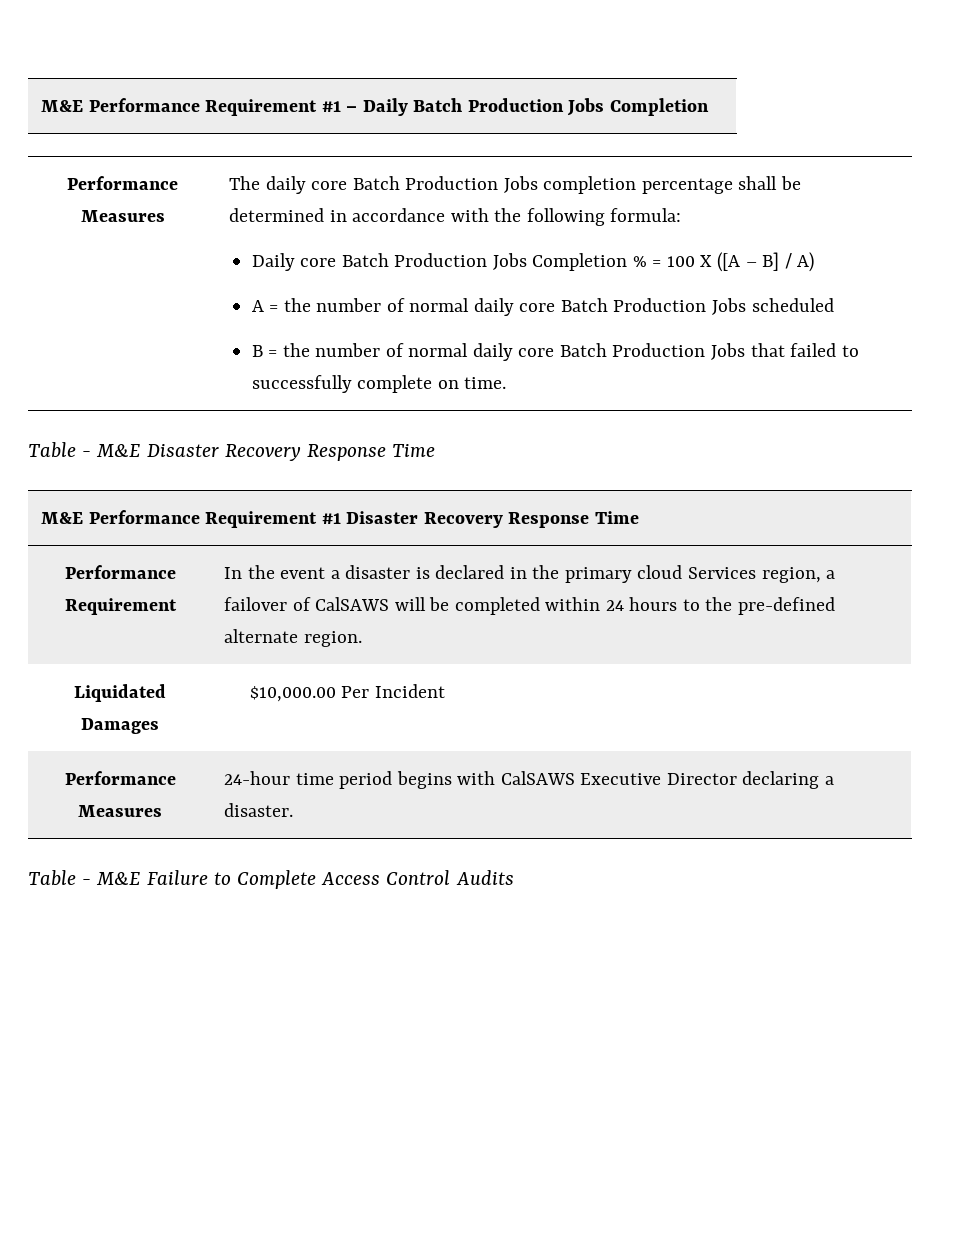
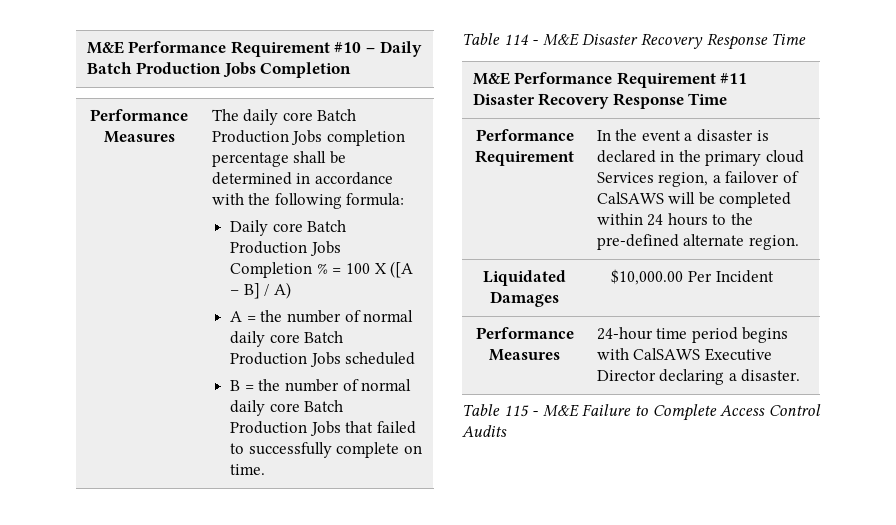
[41,98,341,116] M&E Performance Requirement #1 -> [86,41,362,57] M&E Performance Requirement #10
(76, 450) none -> [503,34,529,45] 114
[321,513,341,524] #1 -> [720,73,748,84] #11
(76, 878) none -> [503,405,529,417] 115

